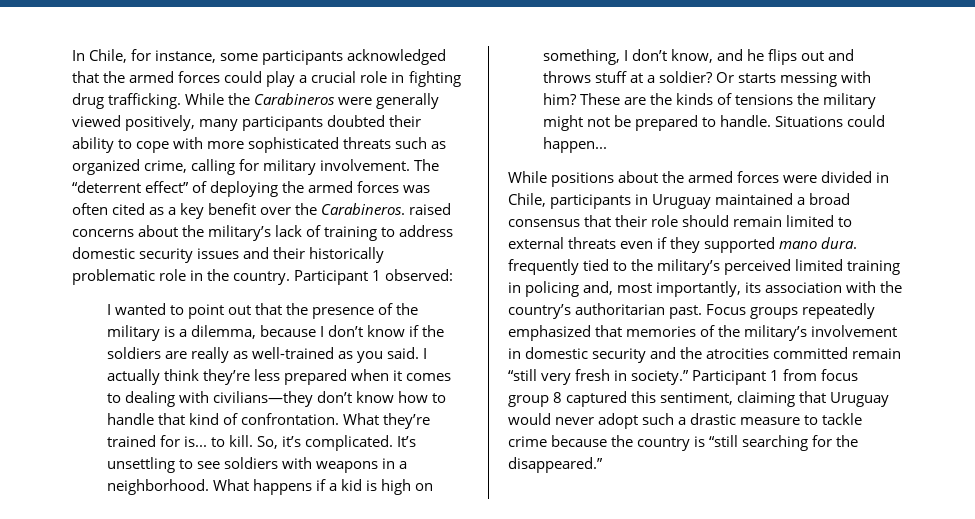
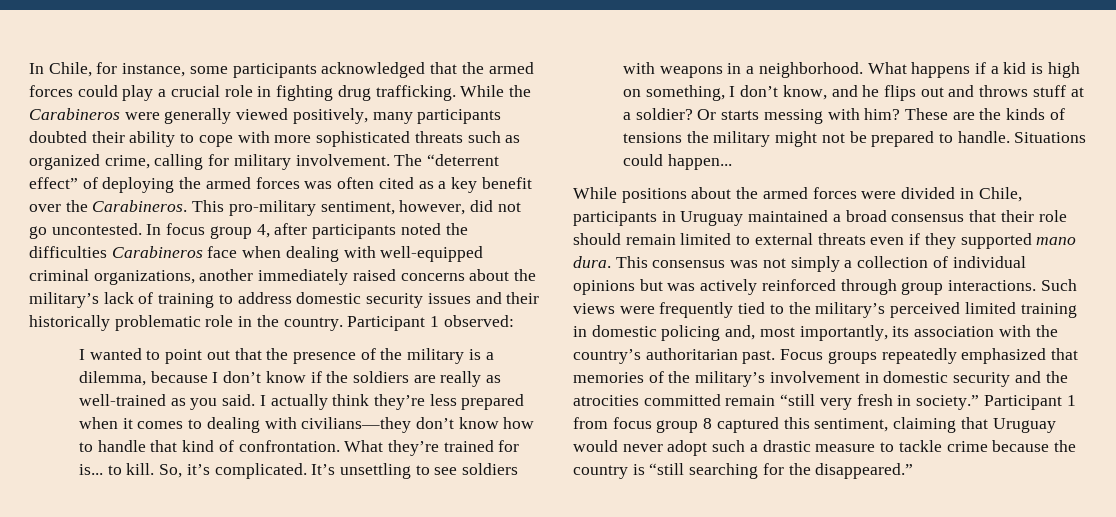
(406, 209) none -> [192,200,521,216] [29,223,468,239] [29,246,484,262] [29,269,349,285] This pro-military sentiment, however, did not go uncontested. In focus group 4, after participants noted the difficulties Carabineros face when dealing with well-equipped criminal organizations, another immediately
(858, 243) none -> [615,256,1026,272] [573,279,1077,295] [573,303,655,314] This consensus was not simply a collection of individual opinions but was actively reinforced through group interactions. Such views were
(521, 287) none -> [591,325,657,337] domestic

